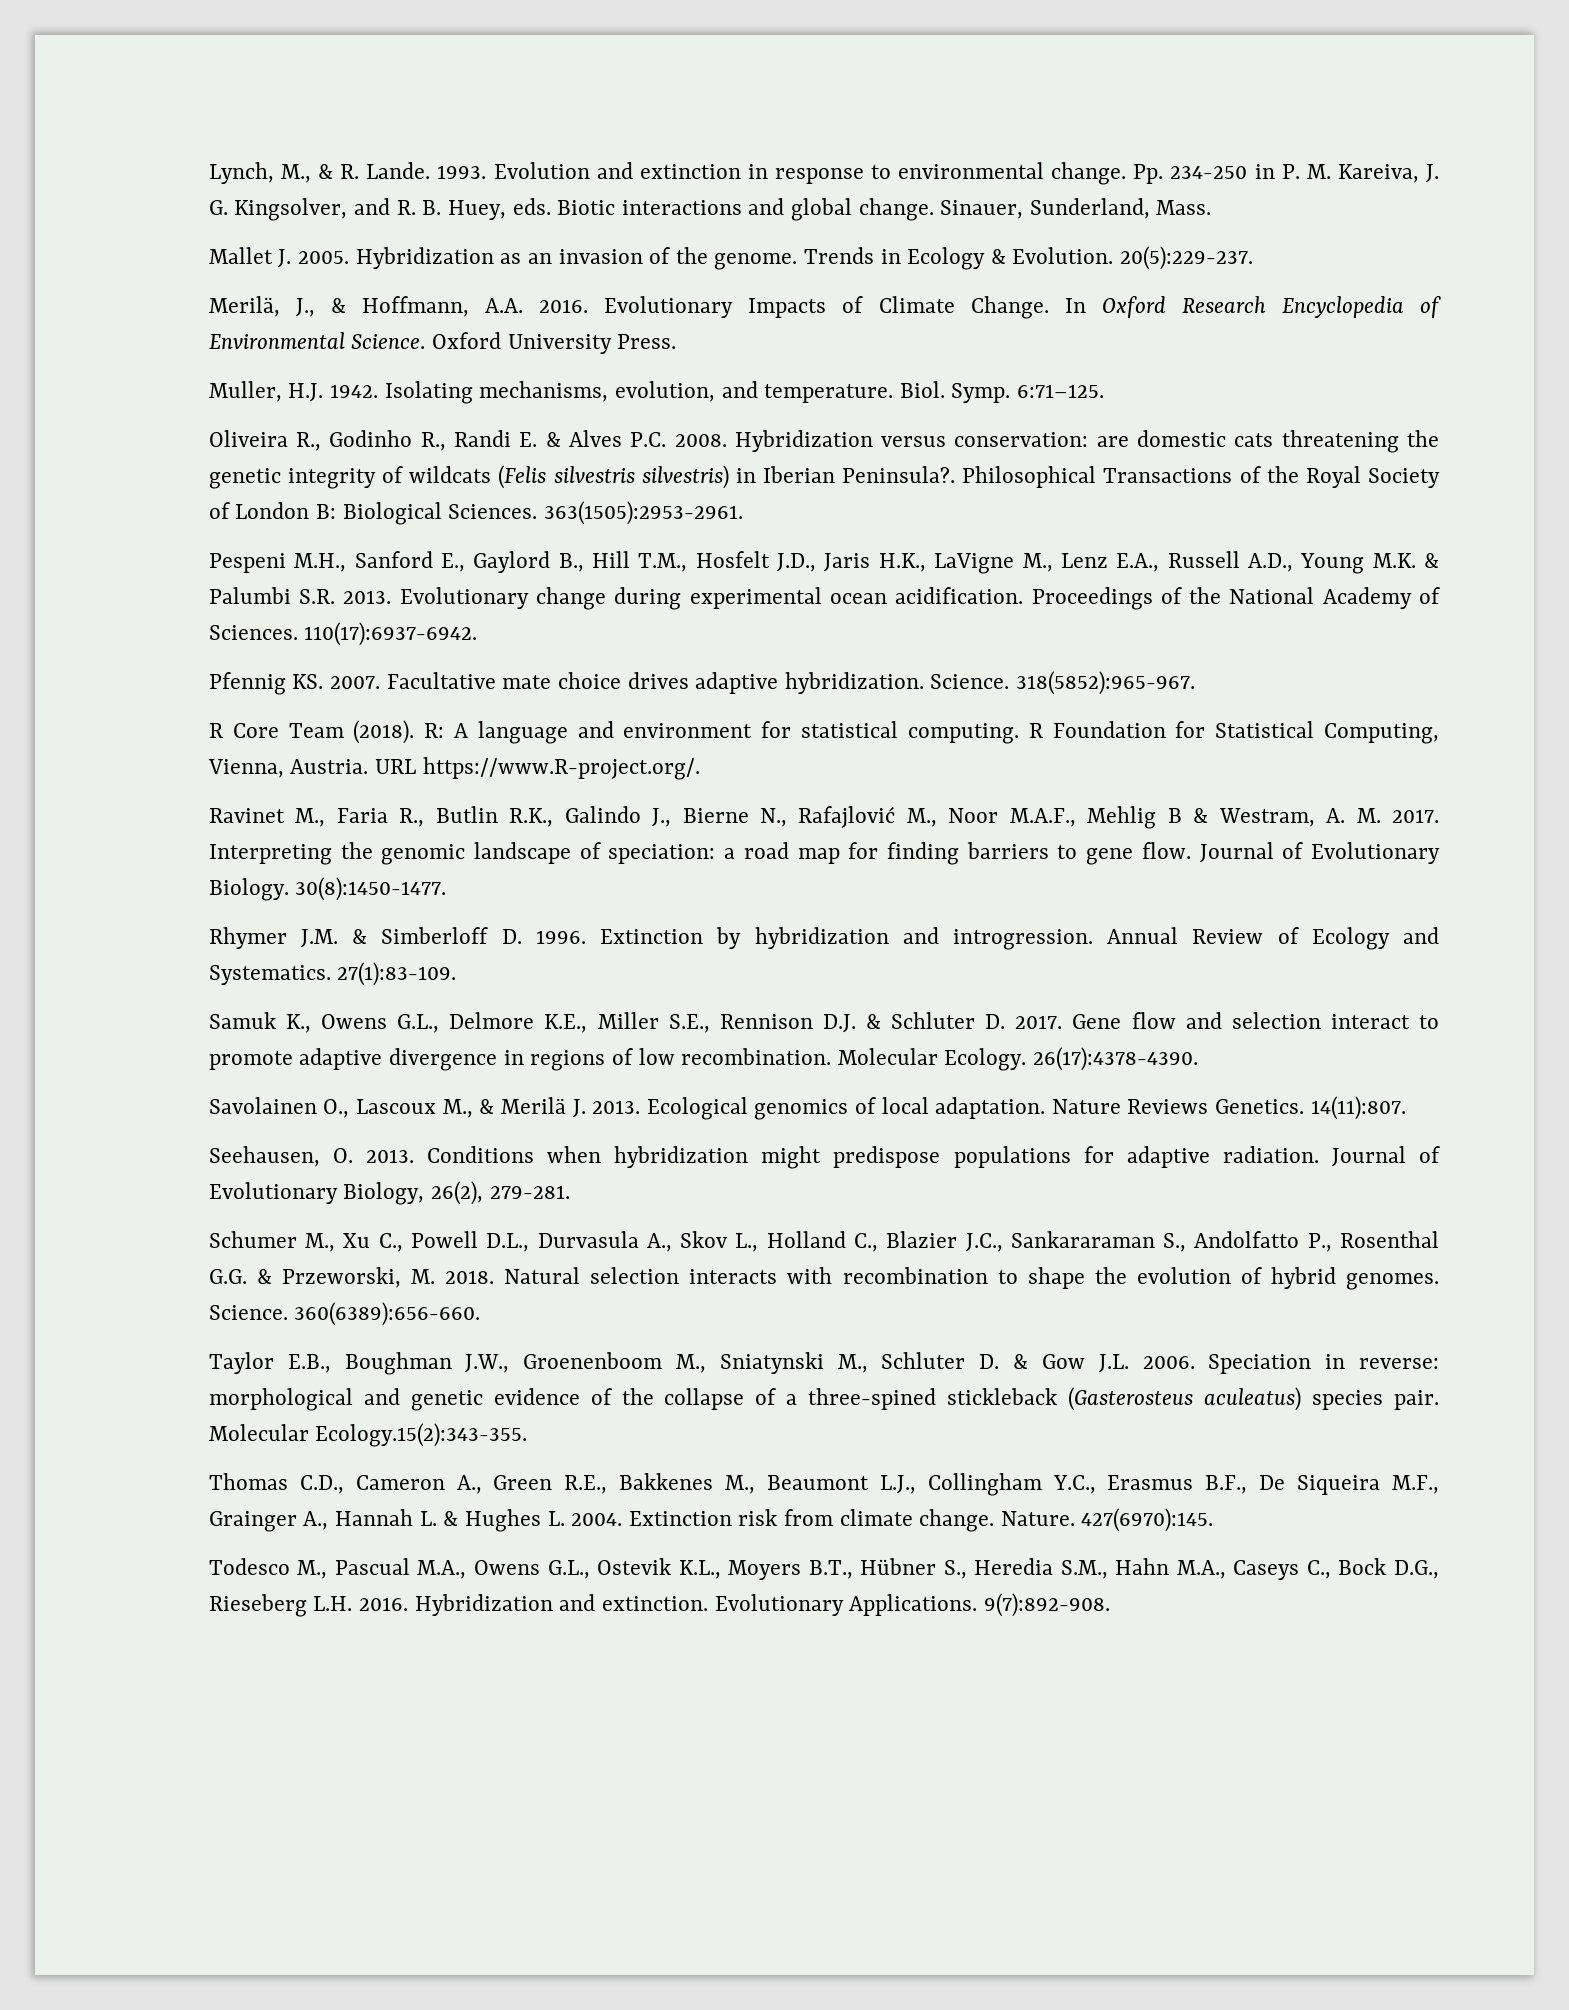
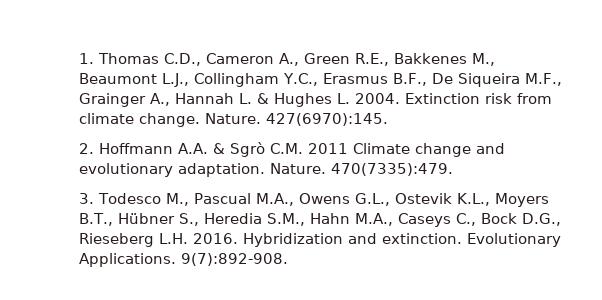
[208,162,1440,185] [208,198,1212,221] [208,246,1254,270] [208,296,1441,319] [208,332,677,354] [208,381,1105,404] [208,430,1440,453] [208,465,1440,489] [208,501,743,525] [208,551,1440,574] [208,587,1441,610] [208,622,478,646] [208,671,1196,695] [208,720,1440,744] [207,757,700,780] [208,806,1439,829] [208,842,1441,865] [208,877,447,901] [208,927,1440,950] [208,962,457,986] [208,1012,1440,1033] [208,1047,1199,1071] [208,1096,1406,1120] [208,1146,1440,1169] [208,1181,570,1205] [208,1231,1440,1252] [208,1267,1440,1290] [208,1302,481,1326] [208,1352,1440,1375] [208,1387,1439,1411] [208,1423,528,1447] Lynch, M., & R. Lande. 1993. Evolution and extinction in response to environmental change. Pp. 234-250 in P. M. Kareiva, J. G. Kingsolver, and R. B. Huey, eds. Biotic interactions and global change. Sinauer, Sunderland, Mass. // Mallet J. 2005. Hybridization as an invasion of the genome. Trends in Ecology & Evolution. 20(5):229-237. // Merilä, J., & Hoffmann, A.A. 2016. Evolutionary Impacts of Climate Change. In Oxford Research Encyclopedia of Environmental Science. Oxford University Press. // Muller, H.J. 1942. Isolating mechanisms, evolution, and temperature. Biol. Symp. 6:71–125. // Oliveira R., Godinho R., Randi E. & Alves P.C. 2008. Hybridization versus conservation: are domestic cats threatening the genetic integrity of wildcats (Felis silvestris silvestris) in Iberian Peninsula?. Philosophical Transactions of the Royal Society of London B: Biological Sciences. 363(1505):2953-2961. // Pespeni M.H., Sanford E., Gaylord B., Hill T.M., Hosfelt J.D., Jaris H.K., LaVigne M., Lenz E.A., Russell A.D., Young M.K. & Palumbi S.R. 2013. Evolutionary change during experimental ocean acidification. Proceedings of the National Academy of Sciences. 110(17):6937-6942. // Pfennig KS. 2007. Facultative mate choice drives adaptive hybridization. Science. 318(5852):965-967. // R Core Team (2018). R: A language and environment for statistical computing. R Foundation for Statistical Computing, Vienna, Austria. URL https://www.R-project.org/. // Ravinet M., Faria R., Butlin R.K., Galindo J., Bierne N., Rafajlović M., Noor M.A.F., Mehlig B & Westram, A. M. 2017. Interpreting the genomic landscape of speciation: a road map for finding barriers to gene flow. Journal of Evolutionary Biology. 30(8):1450-1477. // Rhymer J.M. & Simberloff D. 1996. Extinction by hybridization and introgression. Annual Review of Ecology and Systematics. 27(1):83-109. // Samuk K., Owens G.L., Delmore K.E., Miller S.E., Rennison D.J. & Schluter D. 2017. Gene flow and selection interact to promote adaptive divergence in regions of low recombination. Molecular Ecology. 26(17):4378-4390. // Savolainen O., Lascoux M., & Merilä J. 2013. Ecological genomics of local adaptation. Nature Reviews Genetics. 14(11):807. // Seehausen, O. 2013. Conditions when hybridization might predispose populations for adaptive radiation. Journal of Evolutionary Biology, 26(2), 279-281. // Schumer M., Xu C., Powell D.L., Durvasula A., Skov L., Holland C., Blazier J.C., Sankararaman S., Andolfatto P., Rosenthal G.G. & Przeworski, M. 2018. Natural selection interacts with recombination to shape the evolution of hybrid genomes. Science. 360(6389):656-660. // Taylor E.B., Boughman J.W., Groenenboom M., Sniatynski M., Schluter D. & Gow J.L. 2006. Speciation in reverse: morphological and genetic evidence of the collapse of a three‐spined stickleback (Gasterosteus aculeatus) species pair. Molecular Ecology.15(2):343-355. // -> [78,53,94,64] 1.
(1214, 1520) none -> [78,142,505,157] [78,163,453,177] [78,193,94,204] 2. Hoffmann A.A. & Sgrò C.M. 2011 Climate change and evolutionary adaptation. Nature. 470(7335):479. // 3.

